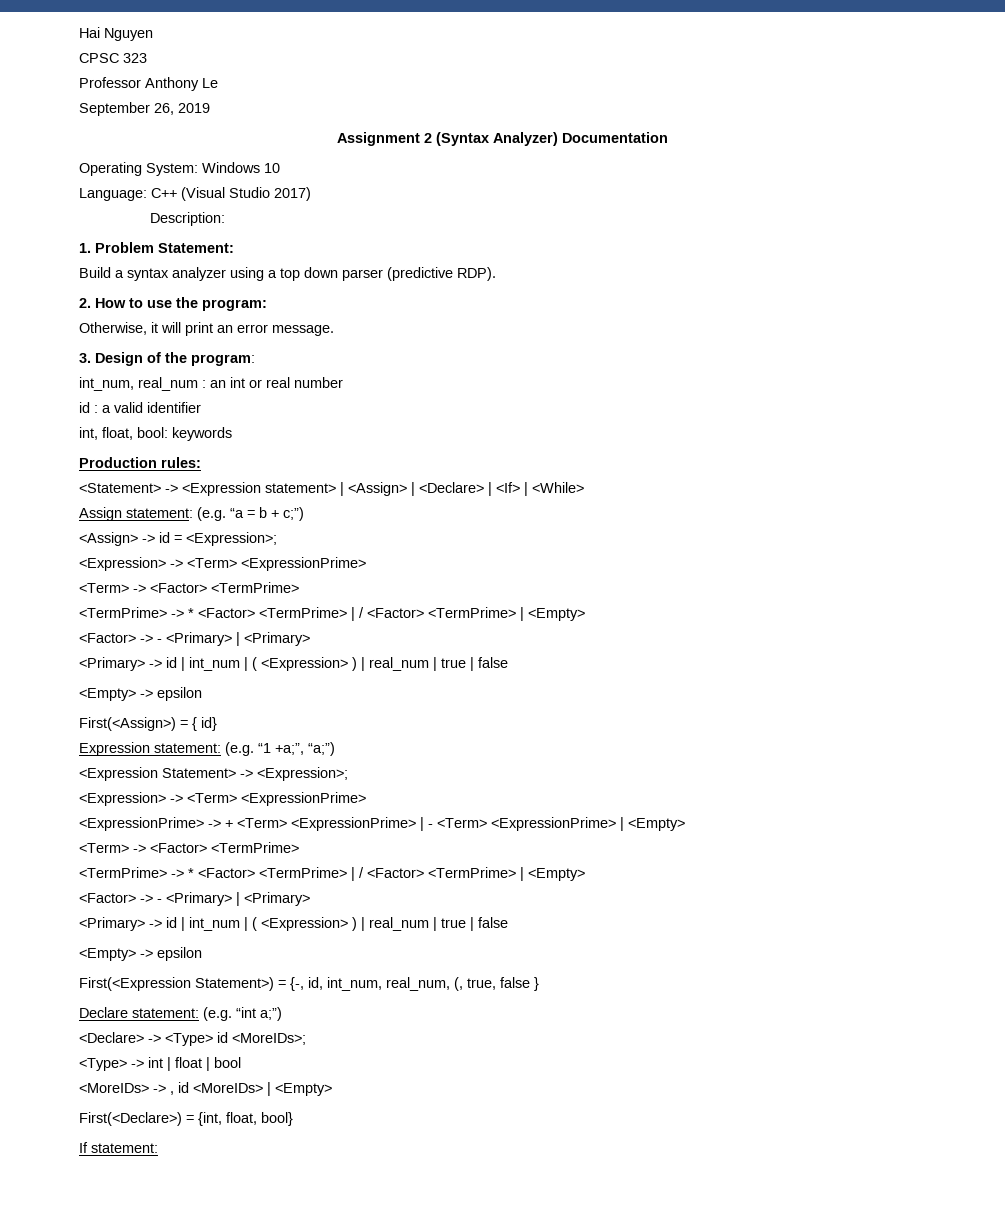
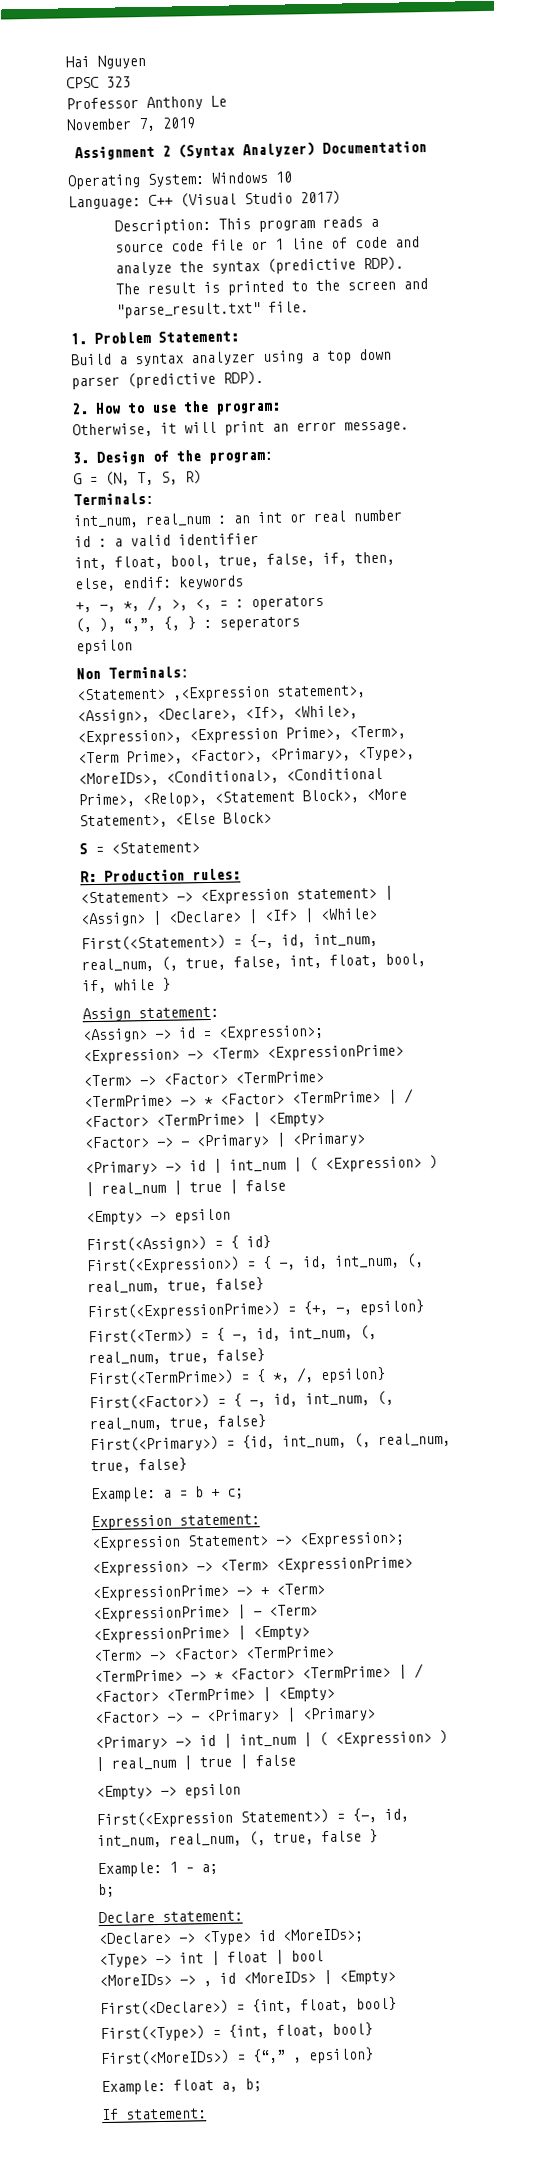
[79,102,174,116] September 26, -> [66,117,156,132] November 7,
(226, 219) none -> [217,216,379,233] [114,236,420,253] [114,256,404,276] [114,278,428,296] [115,301,309,319] This program reads a source code file or 1 line of code and analyze the syntax (predictive RDP). The result is printed to the screen and "parse_result.txt" file.
(255, 360) none -> [73,470,202,486] [73,492,154,506] // G = (N, T, S, R) // Terminals:
[137,427,232,441] bool: keywords // -> [170,551,395,569] [74,575,244,592] [75,595,324,613] [75,616,300,633] [76,639,133,655] [76,666,189,680] [76,685,366,702] [77,705,358,724] [77,725,406,746] [78,746,415,765] [78,767,383,787] [78,788,407,808] [79,811,272,829] [79,841,200,855] [80,870,97,883] bool, true, false, if, then, else, endif: keywords // +, -, *, /, >, <, = : operators // (, ), “,”, {, } : seperators // epsilon // Non Terminals: // <Statement> ,<Expression statement>, <Assign>, <Declare>, <If>, <While>, <Expression>, <Expression Prime>, <Term>, <Term Prime>, <Factor>, <Primary>, <Type>, <MoreIDs>, <Conditional>, <Conditional Prime>, <Relop>, <Statement Block>, <More Statement>, <Else Block> // S = <Statement> // R:
[79,507,304,521] Assign statement: (e.g. “a = b + c;”) -> [81,933,378,952] [81,953,426,973] [82,977,171,994] [82,1006,219,1022] First(<Statement>) = {-, id, int_num, real_num, (, true, false, int, float, bool, if, while } // Assign statement:
[79,742,335,756] Expression statement: (e.g. “1 +a;”, “a;”) -> [86,1253,424,1275] [87,1277,264,1295] [87,1299,425,1321] [88,1325,377,1345] [88,1348,265,1366] [88,1366,386,1387] [89,1390,394,1411] [89,1414,266,1432] [90,1432,451,1453] [90,1457,187,1474] [91,1486,244,1503] [91,1514,260,1531] First(<Expression>) = { -, id, int_num, (, real_num, true, false} // First(<ExpressionPrime>) = {+, -, epsilon} // First(<Term>) = { -, id, int_num, (, real_num, true, false} // First(<TermPrime>) = { *, /, epsilon} // First(<Factor>) = { -, id, int_num, (, real_num, true, false} // First(<Primary>) = {id, int_num, (, real_num, true, false} // Example: a = b + c; // Expression statement:
(539, 984) none -> [97,1861,218,1878] [98,1883,115,1898] // Example: 1 – a; // b;
[203,1007,282,1021] (e.g. “int a;”) -> (243, 1916) none
(293, 1119) none -> [100,2022,373,2043] [100,2047,374,2067] [101,2078,262,2096] // First(<Type>) = {int, float, bool} // First(<MoreIDs>) = {“,” , epsilon} // Example: float a, b;

